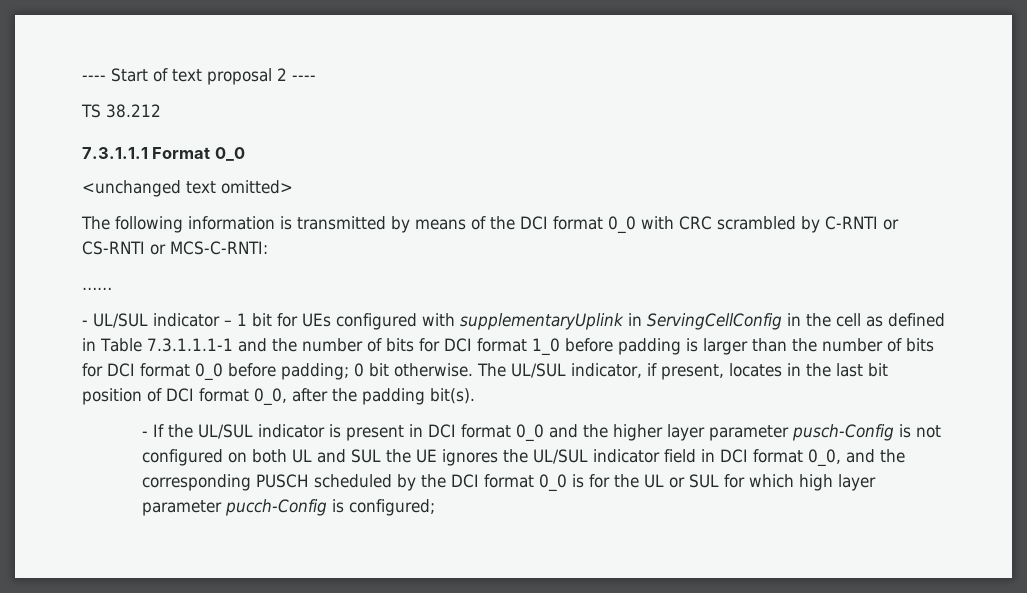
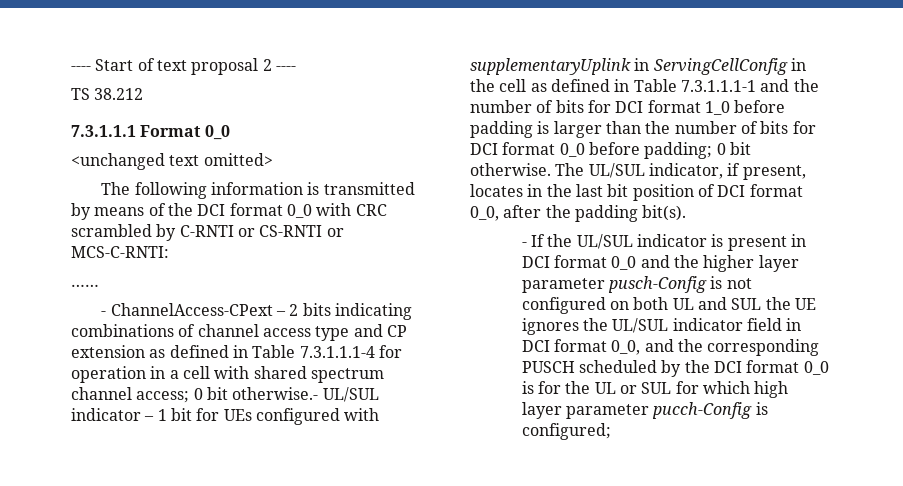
(88, 323) none -> [110,303,413,320] [71,324,407,341] [71,345,402,358] [71,366,384,383] [71,387,319,403] ChannelAccess-CPext – 2 bits indicating combinations of channel access type and CP extension as defined in Table 7.3.1.1.1-4 for operation in a cell with shared spectrum channel access; 0 bit otherwise.-

